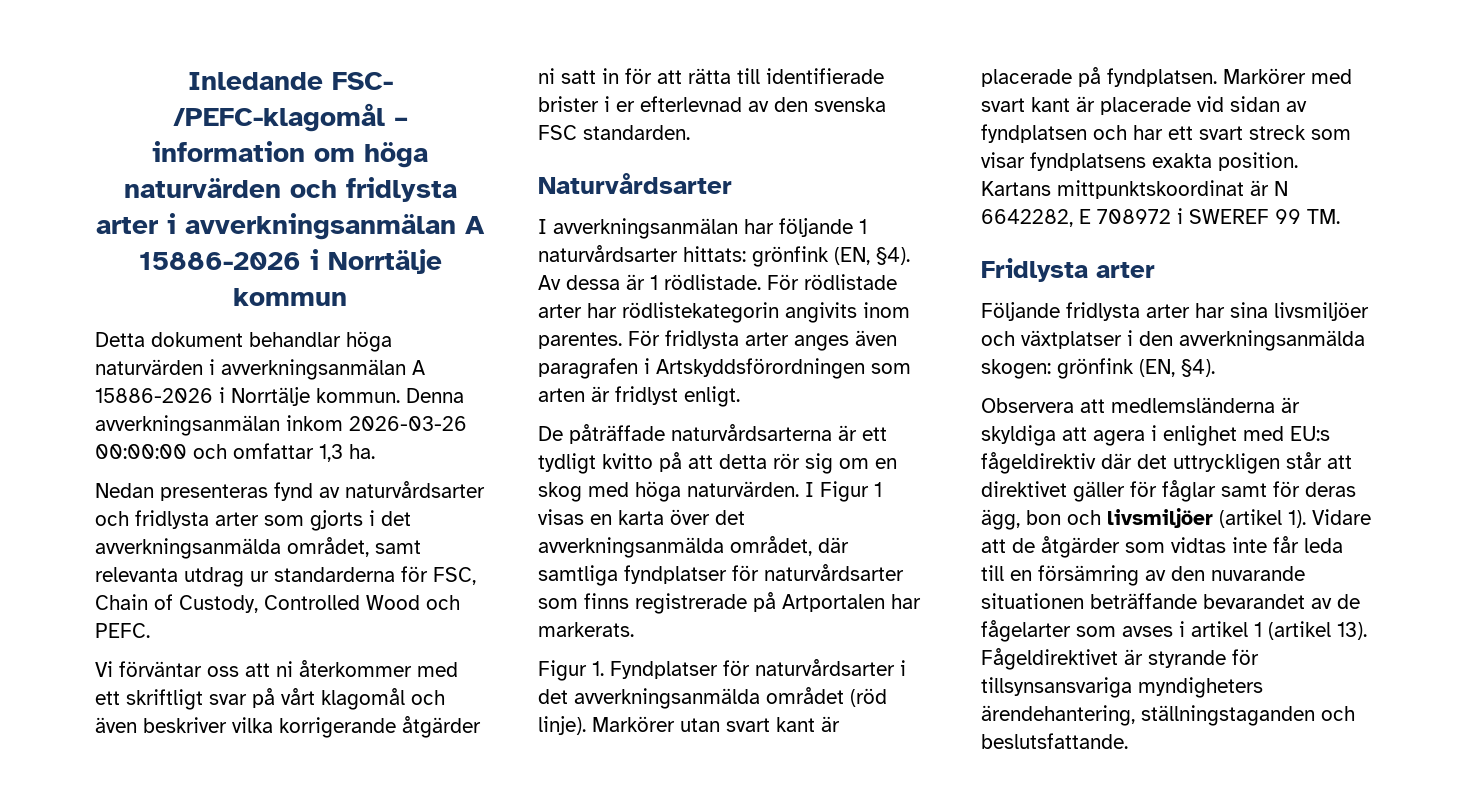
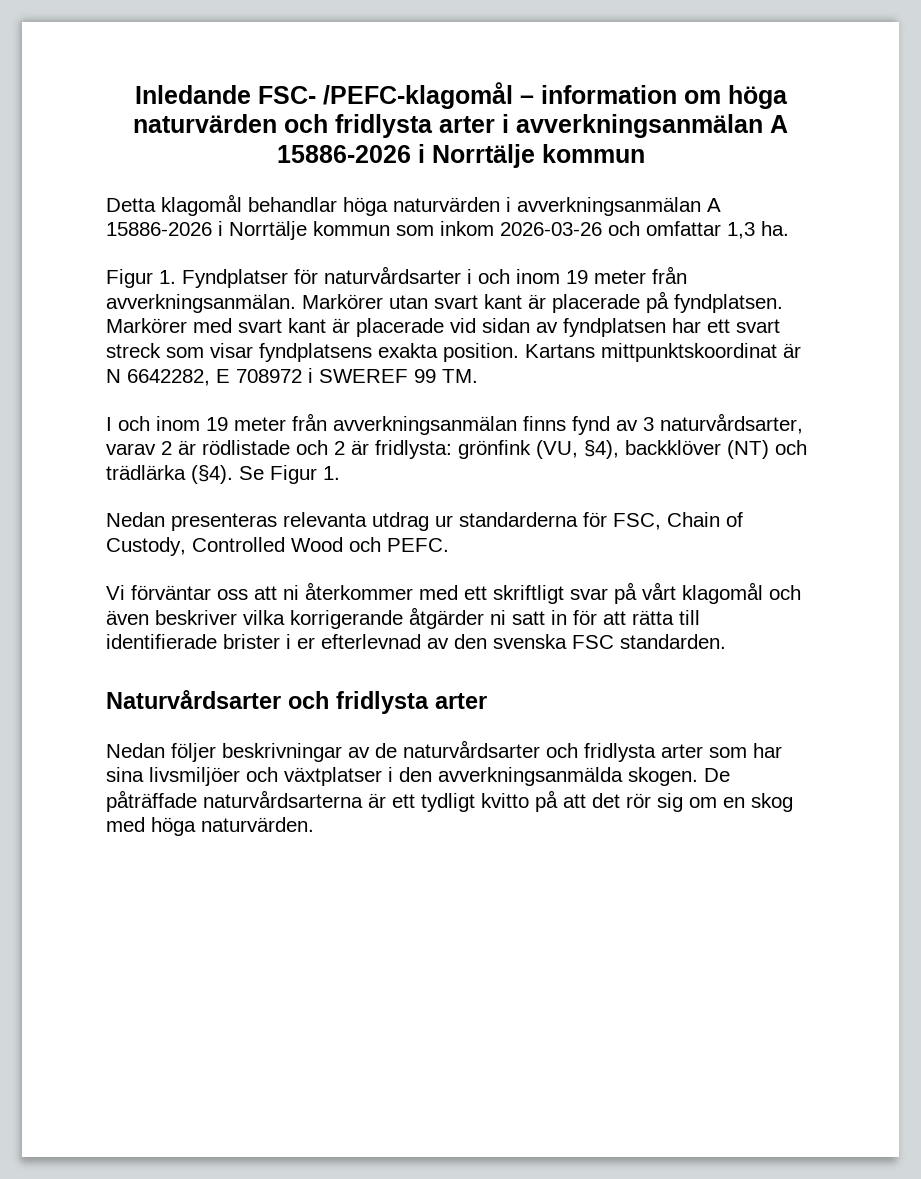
[151,332,243,347] dokument -> [161,194,242,216] klagomål
[316,388,464,403] [95,415,280,436] kommun. Denna avverkningsanmälan -> [313,221,434,236] kommun som
[95,444,187,459] 00:00:00 -> (602, 229) none
[95,481,485,501] [95,510,411,531] [95,537,421,559] Nedan presenteras fynd av naturvårdsarter och fridlysta arter som gjorts i det avverkningsanmälda området, samt -> [106,266,687,288] [106,291,783,313] [106,318,780,337] [106,343,801,362] [106,368,478,386] [106,413,803,435] [106,440,807,459] [106,465,340,484] [106,512,277,531] Figur 1. Fyndplatser för naturvårdsarter i och inom 19 meter från avverkningsanmälan. Markörer utan svart kant är placerade på fyndplatsen. Markörer med svart kant är placerade vid sidan av fyndplatsen har ett svart streck som visar fyndplatsens exakta position. Kartans mittpunktskoordinat är N 6642282, E 708972 i SWEREF 99 TM. // I och inom 19 meter från avverkningsanmälan finns fynd av 3 naturvårdsarter, varav 2 är rödlistade och 2 är fridlysta: grönfink (VU, §4), backklöver (NT) och trädlärka (§4). Se Figur 1. // Nedan presenteras
[538,218,867,239] [538,245,910,267] [538,274,897,290] [538,302,910,323] [538,330,897,351] [538,358,911,379] [538,386,740,407] // I avverkningsanmälan har följande 1 naturvårdsarter hittats: grönfink (EN, §4). Av dessa är 1 rödlistade. För rödlistade arter har rödlistekategorin angivits inom parentes. För fridlysta arter anges även paragrafen i Artskyddsförordningen som arten är fridlyst enligt. // -> [288,691,487,714] [106,740,782,762] [106,767,698,786] och fridlysta arter // Nedan följer beskrivningar av de naturvårdsarter och fridlysta arter som har sina livsmiljöer och växtplatser i den avverkningsanmälda skogen.
[719,454,767,469] detta -> [592,793,620,808] det
[805,481,882,502] [538,509,745,525] [538,536,849,558] [538,564,904,586] [538,592,921,614] [538,622,634,637] [538,659,906,681] [538,687,887,709] [538,716,840,735] [981,67,1352,87] [981,96,1307,115] [981,124,1351,143] [981,152,1298,171] [981,180,1288,199] [981,208,1340,227] [981,258,1155,282] [981,302,1369,321] [981,330,1365,351] [981,358,1215,379] [981,397,1300,413] [981,425,1330,446] [981,452,1352,474] [981,480,1356,502] [981,508,1371,530] [981,536,1343,558] [981,565,1305,586] [981,593,1360,609] [981,620,1367,642] [981,648,1259,670] [981,677,1263,698] [981,705,1355,726] [981,733,1128,749] I Figur 1 visas en karta över det avverkningsanmälda området, där samtliga fyndplatser för naturvårdsarter som finns registrerade på Artportalen har markerats. // Figur 1. Fyndplatser för naturvårdsarter i det avverkningsanmälda området (röd linje). Markörer utan svart kant är placerade på fyndplatsen. Markörer med svart kant är placerade vid sidan av fyndplatsen och har ett svart streck som visar fyndplatsens exakta position. Kartans mittpunktskoordinat är N 6642282, E 708972 i SWEREF 99 TM. // Fridlysta arter // Följande fridlysta arter har sina livsmiljöer och växtplatser i den avverkningsanmälda skogen: grönfink (EN, §4). // Observera att medlemsländerna är skyldiga att agera i enlighet med EU:s fågeldirektiv där det uttryckligen står att direktivet gäller för fåglar samt för deras ägg, bon och livsmiljöer (artikel 1). Vidare att de åtgärder som vidtas inte får leda till en försämring av den nuvarande situationen beträffande bevarandet av de fågelarter som avses i artikel 1 (artikel 13). Fågeldirektivet är styrande för tillsynsansvariga myndigheters ärendehantering, ställningstaganden och beslutsfattande. -> (314, 824) none

